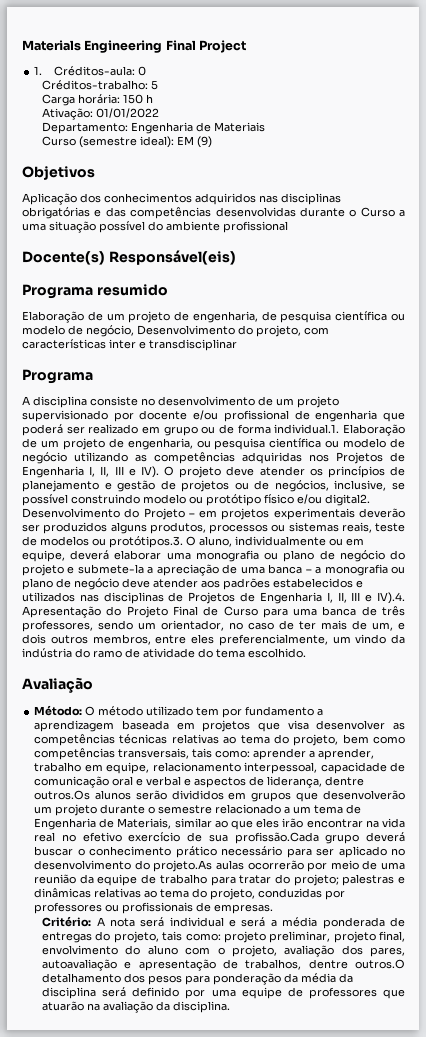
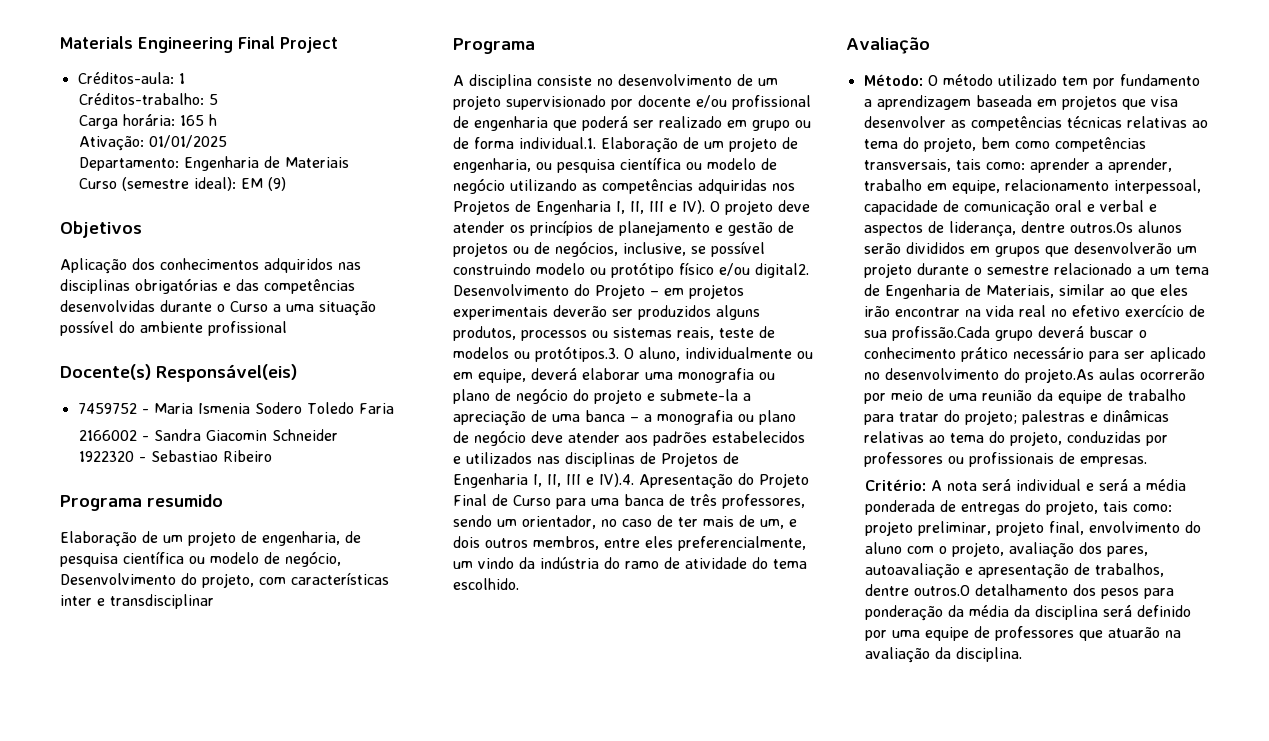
[34,66,147,76] 1. Créditos-aula: 0 -> [77,72,185,84] Créditos-aula: 1
[123,94,144,104] 150 -> [179,115,204,126] 165
[96,108,160,118] 01/01/2022 -> [148,135,227,148] 01/01/2025
(236, 257) none -> [77,402,394,414] [78,429,338,441] [78,450,272,462] // 7459752 - Maria Ismenia Sodero Toledo Faria // 2166002 - Sandra Giacomin Schneider // 1922320 - Sebastiao Ribeiro

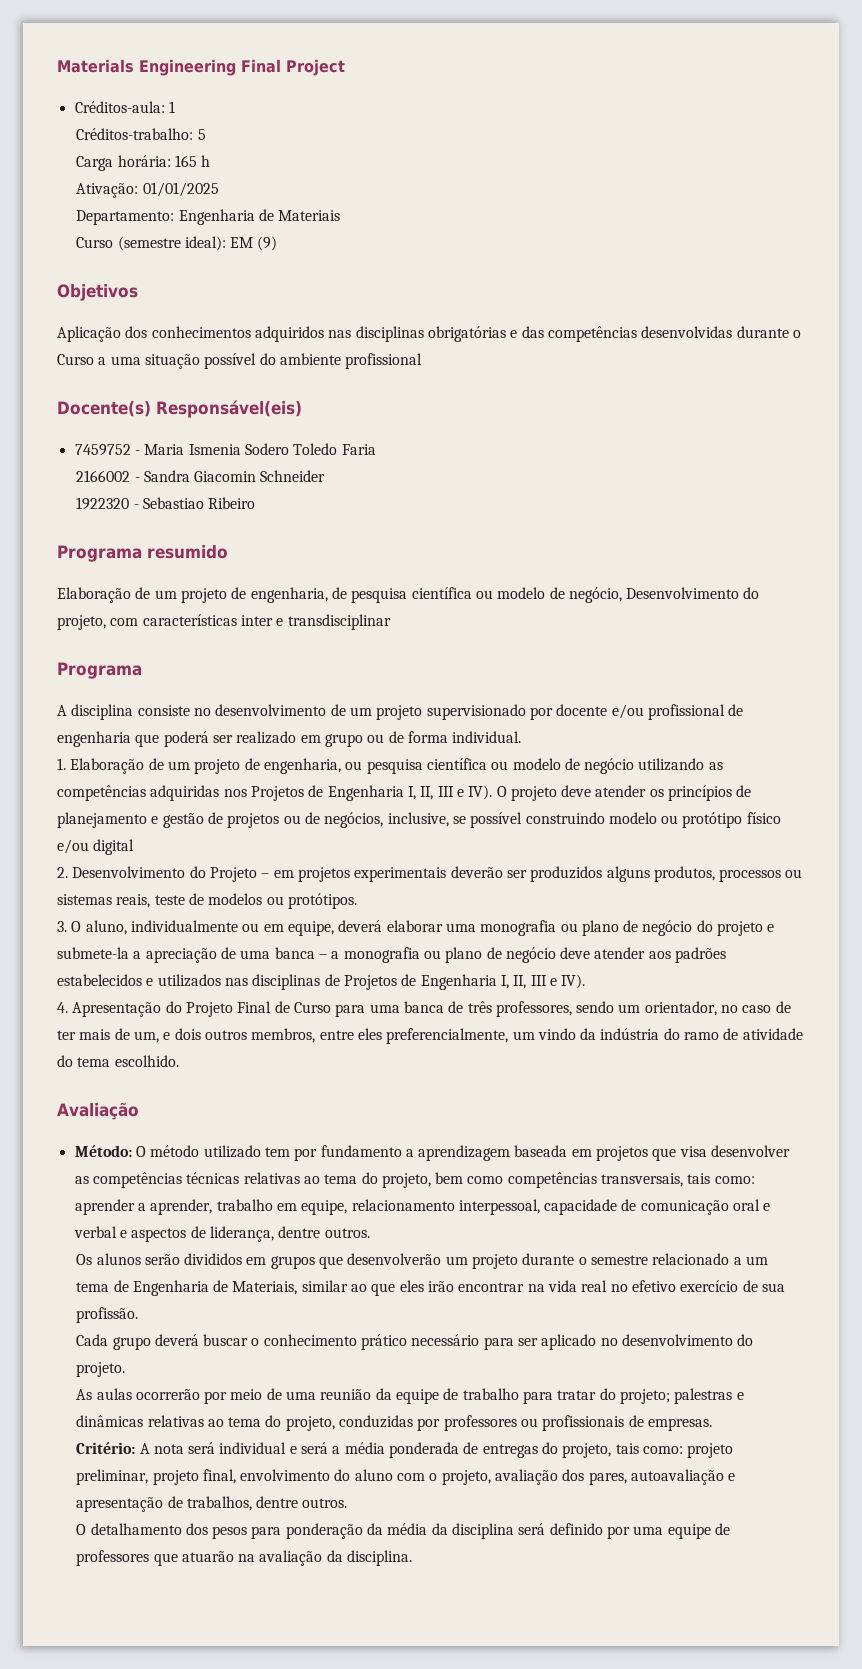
[519,137,596,149] individual.1. -> [452,731,522,743] [57,758,66,770] individual. // 1.
[755,263,809,278] digital2. -> [93,839,135,855] [57,867,68,878] digital // 2.
[535,346,619,362] protótipos.3. -> [287,893,357,909] [57,921,67,932] protótipos. // 3.
[599,473,634,487] IV).4. -> [561,974,586,989] [57,1002,68,1013] IV). // 4.
[1069,222,1133,233] outros.Os -> [324,1228,370,1238] [76,1254,93,1265] outros. // Os
[891,326,990,341] profissão.Cada -> [76,1307,139,1323] [76,1334,109,1346] profissão. // Cada
[1024,368,1094,383] projeto.As -> [76,1362,126,1377] [76,1389,93,1400] projeto. // As
[913,585,970,596] outros.O -> [302,1498,348,1508] [76,1524,87,1535] outros. // O

